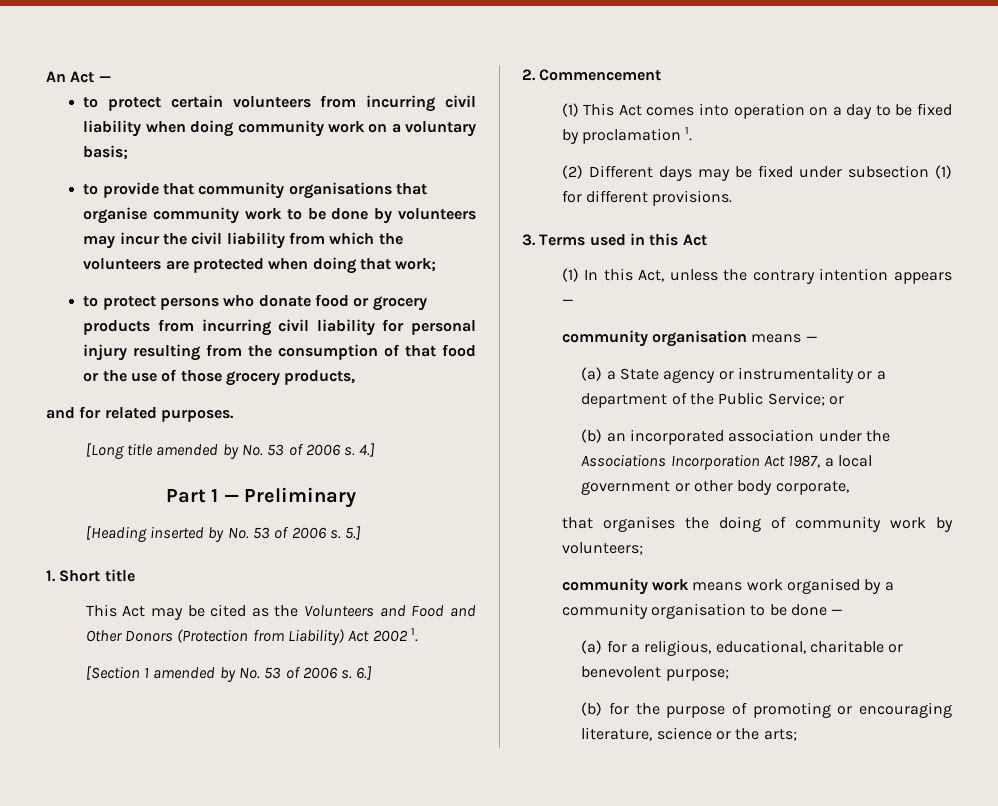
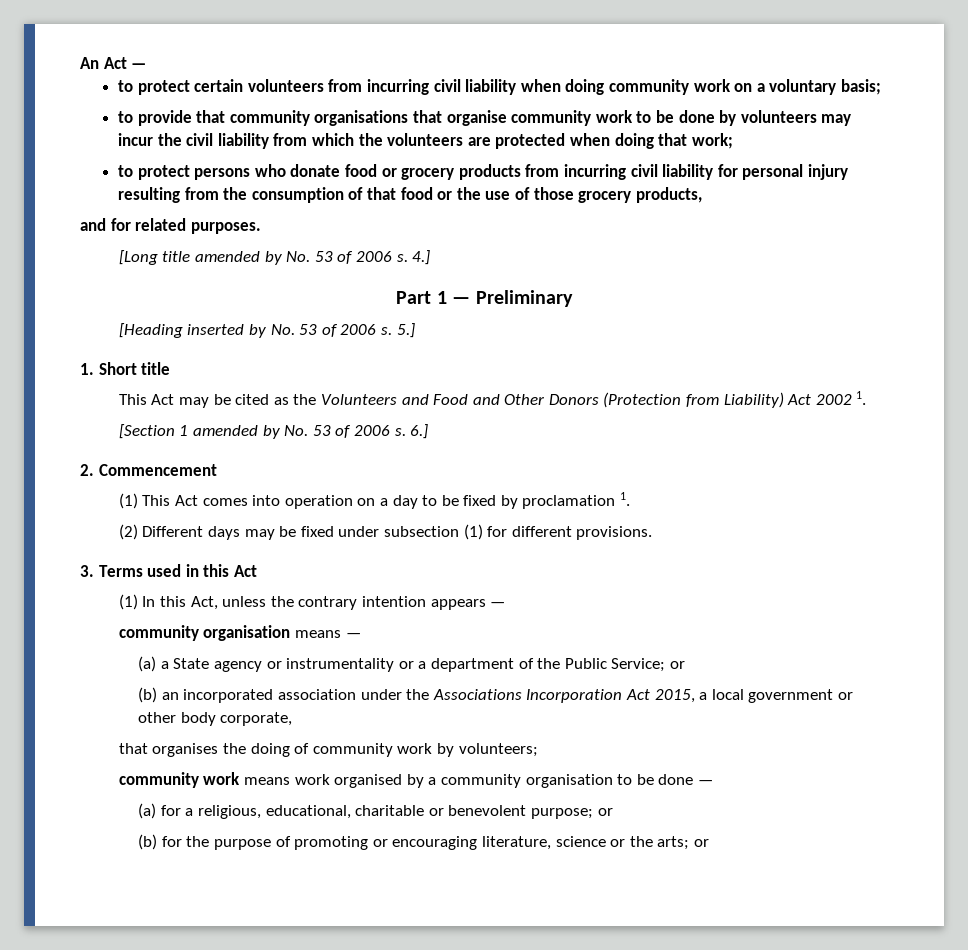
[788,455,821,468] 1987, -> [654,689,695,703] 2015,
(729, 675) none -> [597,808,613,816] or
(797, 735) none -> [693,839,709,847] or

